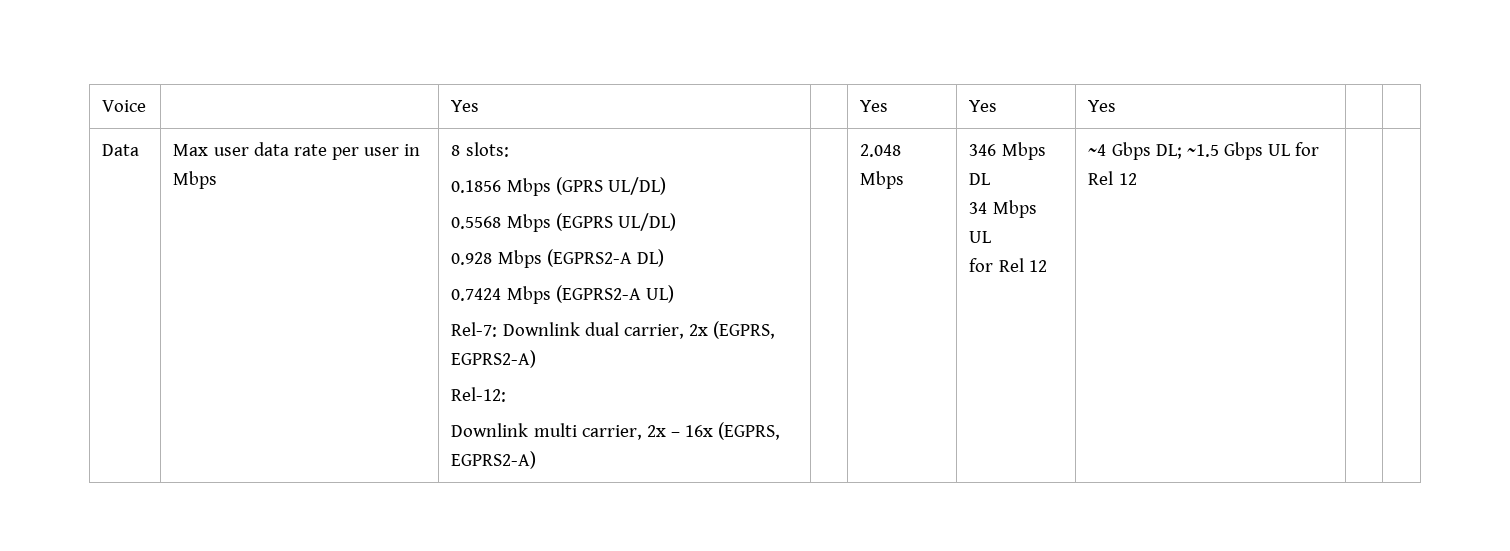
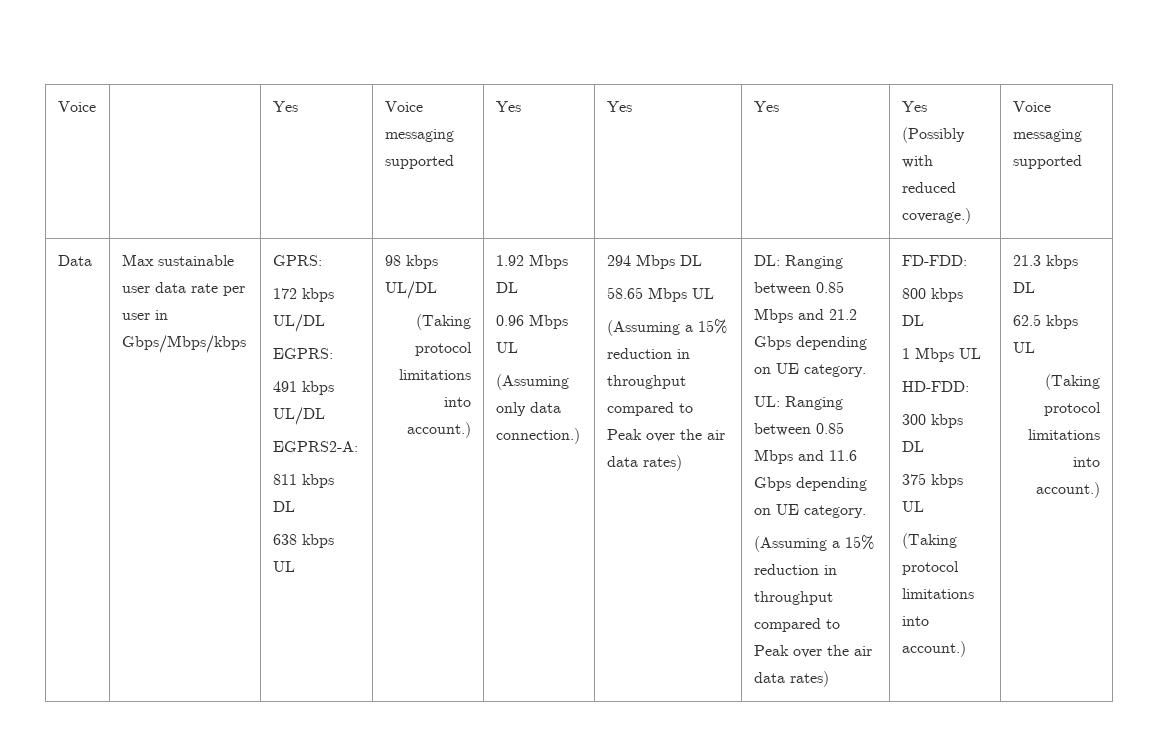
(480, 106) none -> [384,101,423,112] [384,129,454,142] [384,155,454,169] Voice messaging supported
(1117, 106) | -> [901,101,927,112] [901,127,965,143] [901,155,933,168] [901,182,956,193] [901,208,971,224] [1012,101,1051,112] [1012,129,1082,142] [1012,155,1082,169] Yes (Possibly with reduced coverage.) | Voice messaging supported
(209, 150) none -> [157,255,234,266] sustainable
[173,171,218,189] [451,142,509,157] [451,177,666,196] [451,213,676,232] [451,249,664,268] [451,285,674,304] [451,321,776,339] [451,350,537,368] [451,387,507,402] [451,422,781,440] [451,451,537,469] [860,144,902,157] [860,171,905,189] [969,142,1046,160] [969,173,991,185] [969,200,1037,218] [969,231,992,243] [969,258,1047,272] [1088,142,1320,160] [1088,171,1137,185] Mbps | 8 slots: // 0.1856 Mbps (GPRS UL/DL) // 0.5568 Mbps (EGPRS UL/DL) // 0.928 Mbps (EGPRS2-A DL) // 0.7424 Mbps (EGPRS2-A UL) // Rel-7: Downlink dual carrier, 2x (EGPRS, EGPRS2-A) // Rel-12: // Downlink multi carrier, 2x – 16x (EGPRS, EGPRS2-A) | | 2.048 Mbps | 346 Mbps DL // 34 Mbps UL // for Rel 12 | ~4 Gbps DL; ~1.5 Gbps UL for Rel 12 | | -> [121,335,246,353] [272,255,322,266] [272,288,334,302] [272,314,325,332] [272,348,333,359] [272,381,334,395] [272,407,325,425] [272,441,358,452] [272,474,334,488] [272,501,295,512] [272,534,334,548] [272,561,295,572] [384,255,438,269] [384,281,437,299] [416,314,472,330] [415,342,473,356] [399,369,472,380] [444,397,472,407] [407,422,472,438] [495,254,568,269] [495,282,518,293] [495,314,568,329] [495,342,518,353] [495,374,569,390] [495,402,561,416] [495,428,580,444] [606,254,702,269] [606,287,714,302] [606,319,727,336] [606,348,690,359] [606,375,686,389] [606,402,693,416] [606,429,725,442] [606,455,682,471] [753,255,843,269] [753,281,844,295] [753,308,857,323] [753,336,867,350] [753,363,866,377] [753,396,843,410] [753,422,844,436] [753,449,857,464] [753,477,867,491] [753,504,866,518] [753,535,874,552] [753,564,837,575] [753,591,833,605] [753,618,840,632] [753,645,872,658] [753,671,829,687] [901,255,967,266] [901,288,963,302] [901,315,924,326] [901,347,981,362] [901,381,969,392] [901,414,963,428] [901,441,924,452] [901,473,963,488] [901,501,924,512] [901,533,957,549] [901,561,959,575] [901,588,974,599] [901,616,929,626] [901,641,966,657] [1012,255,1078,269] [1012,282,1035,293] [1012,314,1078,329] [1012,342,1035,353] [1045,374,1101,390] [1044,402,1102,416] [1028,429,1101,440] [1073,457,1101,467] [1036,482,1101,498] Gbps/Mbps/kbps | GPRS: // 172 kbps UL/DL // EGPRS: // 491 kbps UL/DL // EGPRS2-A: // 811 kbps DL // 638 kbps UL | 98 kbps UL/DL // (Taking protocol limitations into account.) | 1.92 Mbps DL // 0.96 Mbps UL // (Assuming only data connection.) | 294 Mbps DL // 58.65 Mbps UL // (Assuming a 15% reduction in throughput compared to Peak over the air data rates) | DL: Ranging between 0.85 Mbps and 21.2 Gbps depending on UE category. // UL: Ranging between 0.85 Mbps and 11.6 Gbps depending on UE category. // (Assuming a 15% reduction in throughput compared to Peak over the air data rates) | FD-FDD: // 800 kbps DL // 1 Mbps UL // HD-FDD: // 300 kbps DL // 375 kbps UL // (Taking protocol limitations into account.) | 21.3 kbps DL // 62.5 kbps UL // (Taking protocol limitations into account.)

